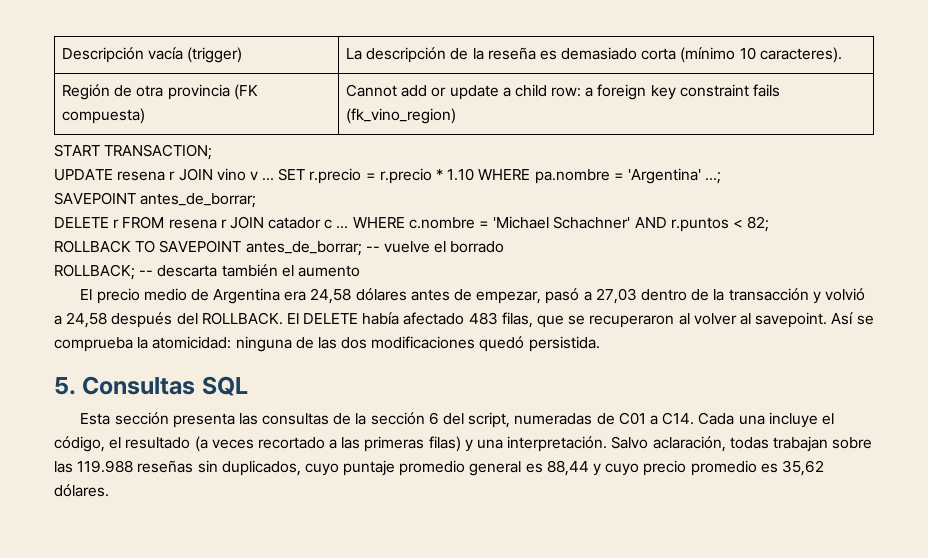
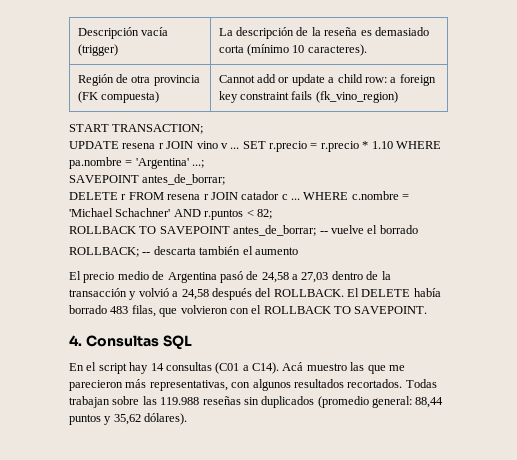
[284,288,580,304] era 24,58 dólares antes de empezar, pasó -> [219,271,289,283] pasó de 24,58
[403,312,465,325] afectado -> [69,305,107,314] borrado
[568,312,874,328] [54,336,600,352] [54,376,248,396] [80,412,834,428] [54,436,769,452] se recuperaron al volver al savepoint. Así se comprueba la atomicidad: ninguna de las dos modificaciones quedó persistida. // 5. Consultas SQL // Esta sección presenta las consultas de la sección 6 del script, numeradas de C01 a C14. Cada una incluye el código, el resultado (a veces recortado a las primeras filas) y una interpretación. Salvo aclaración, todas -> [180,305,428,314] [69,335,192,350] [69,362,405,374] [69,379,437,391] volvieron con el ROLLBACK TO SAVEPOINT. // 4. Consultas SQL // En el script hay 14 consultas (C01 a C14). Acá muestro las que me parecieron más representativas, con algunos resultados recortados. Todas
[221,460,824,476] [54,484,109,497] duplicados, cuyo puntaje promedio general es 88,44 y cuyo precio promedio es 35,62 dólares. -> [261,396,444,408] [69,413,188,425] duplicados (promedio general: 88,44 puntos y 35,62 dólares).

